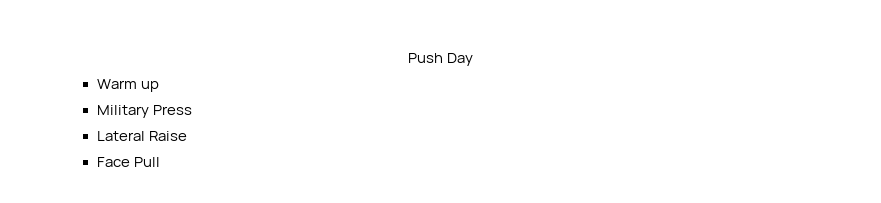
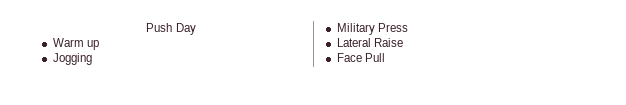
(159, 86) none -> [52,53,92,65] // Jogging

